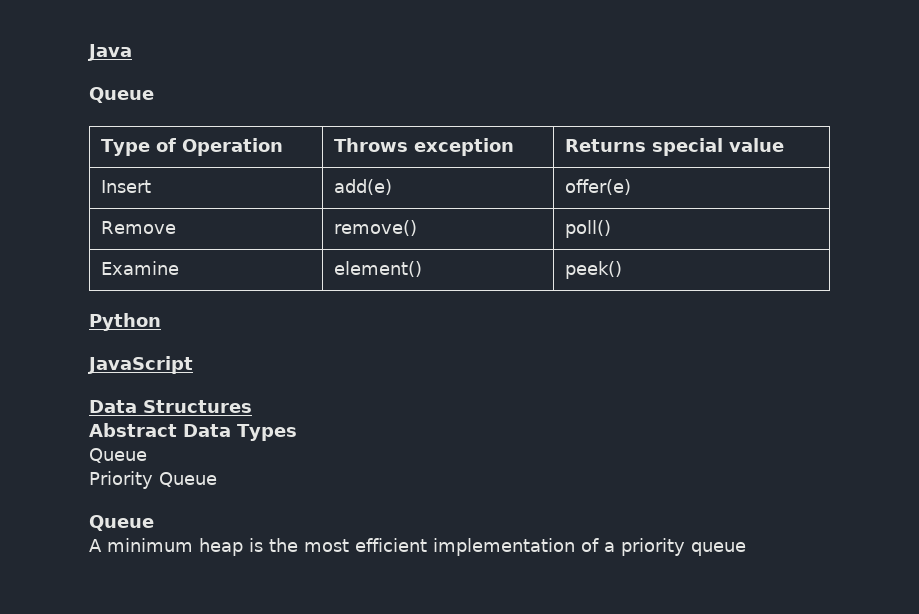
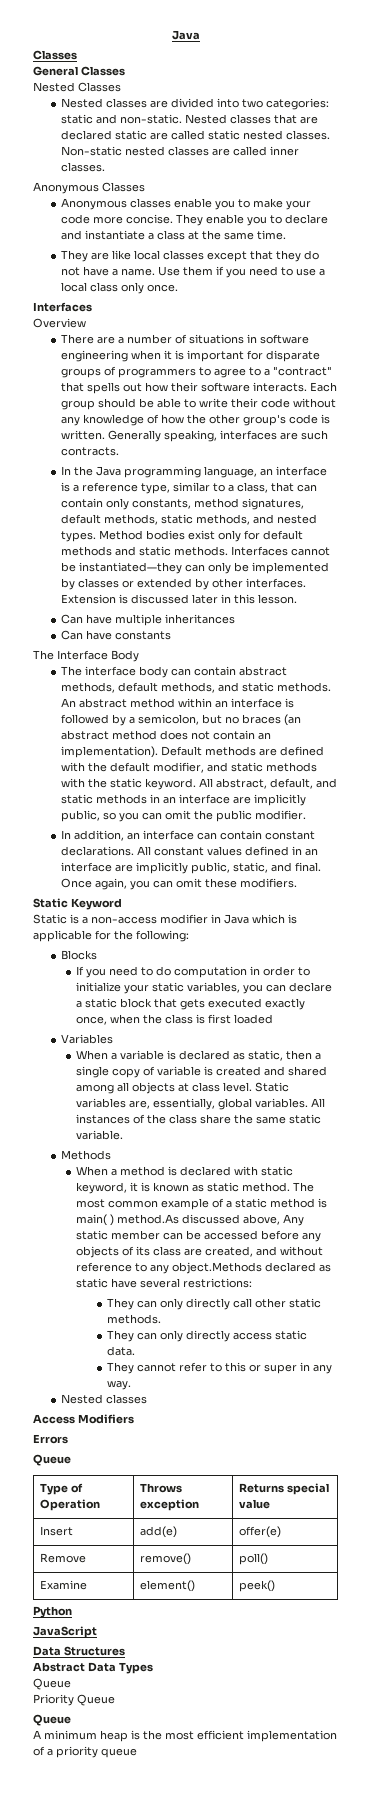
[87,44,132,61] Java -> [171,30,200,40] [33,50,77,60] [33,66,125,76] [33,82,121,92] [60,98,329,110] [60,114,318,124] [60,130,330,140] [60,146,299,156] [60,162,105,172] [33,182,145,194] [60,198,311,210] [60,214,328,226] [60,230,286,240] [60,250,319,262] [60,266,325,278] [60,282,178,294] [33,302,92,312] [33,318,86,328] [60,334,309,344] [60,350,320,362] [60,366,332,378] [60,382,337,394] [60,398,336,410] [60,414,330,426] [60,430,328,442] [60,447,119,456] [60,466,327,478] [60,482,317,494] [60,498,304,510] [60,514,317,525] [60,530,303,542] [60,546,330,556] [60,562,329,574] [60,578,306,590] [60,594,297,604] [60,614,235,626] [60,630,171,640] [33,650,139,662] [60,666,287,678] [60,682,331,693] [60,698,294,708] [60,714,301,726] [60,730,271,740] [60,746,324,758] [60,762,317,773] [60,778,337,790] [60,794,306,806] [60,810,306,822] [60,830,315,841] [60,846,318,856] [60,862,321,874] [60,878,297,890] [33,898,122,910] [33,914,297,924] [33,930,189,942] [60,950,97,960] [76,966,311,978] [76,982,333,994] [76,998,306,1010] [76,1014,274,1025] [60,1034,113,1044] [76,1050,322,1061] [76,1066,328,1078] [76,1082,290,1094] [76,1098,326,1110] [76,1114,322,1124] [76,1130,124,1140] [60,1150,111,1160] [76,1166,294,1176] [76,1182,315,1194] [76,1198,328,1210] [76,1214,305,1226] [76,1230,322,1242] [76,1246,324,1258] [76,1262,332,1274] [76,1278,253,1288] [107,1298,322,1310] [107,1314,162,1324] [107,1330,308,1342] [107,1346,136,1356] [107,1362,333,1374] [107,1381,132,1390] [60,1394,147,1404] [33,1414,134,1424] [33,1434,68,1444] Java // Classes // General Classes // Nested Classes // Nested classes are divided into two categories: static and non-static. Nested classes that are declared static are called static nested classes. Non-static nested classes are called inner classes. // Anonymous Classes // Anonymous classes enable you to make your code more concise. They enable you to declare and instantiate a class at the same time. // They are like local classes except that they do not have a name. Use them if you need to use a local class only once. // Interfaces // Overview // There are a number of situations in software engineering when it is important for disparate groups of programmers to agree to a "contract" that spells out how their software interacts. Each group should be able to write their code without any knowledge of how the other group's code is written. Generally speaking, interfaces are such contracts. // In the Java programming language, an interface is a reference type, similar to a class, that can contain only constants, method signatures, default methods, static methods, and nested types. Method bodies exist only for default methods and static methods. Interfaces cannot be instantiated—they can only be implemented by classes or extended by other interfaces. Extension is discussed later in this lesson. // Can have multiple inheritances // Can have constants // The Interface Body // The interface body can contain abstract methods, default methods, and static methods. An abstract method within an interface is followed by a semicolon, but no braces (an abstract method does not contain an implementation). Default methods are defined with the default modifier, and static methods with the static keyword. All abstract, default, and static methods in an interface are implicitly public, so you can omit the public modifier. // In addition, an interface can contain constant declarations. All constant values defined in an interface are implicitly public, static, and final. Once again, you can omit these modifiers. // Static Keyword // Static is a non-access modifier in Java which is applicable for the following: // Blocks // If you need to do computation in order to initialize your static variables, you can declare a static block that gets executed exactly once, when the class is first loaded // Variables // When a variable is declared as static, then a single copy of variable is created and shared among all objects at class level. Static variables are, essentially, global variables. All instances of the class share the same static variable. // Methods // When a method is declared with static keyword, it is known as static method. The most common example of a static method is main( ) method.As discussed above, Any static member can be accessed before any objects of its class are created, and without reference to any object.Methods declared as static have several restrictions: // They can only directly call other static methods. // They can only directly access static data. // They cannot refer to this or super in any way. // Nested classes // Access Modifiers // Errors

